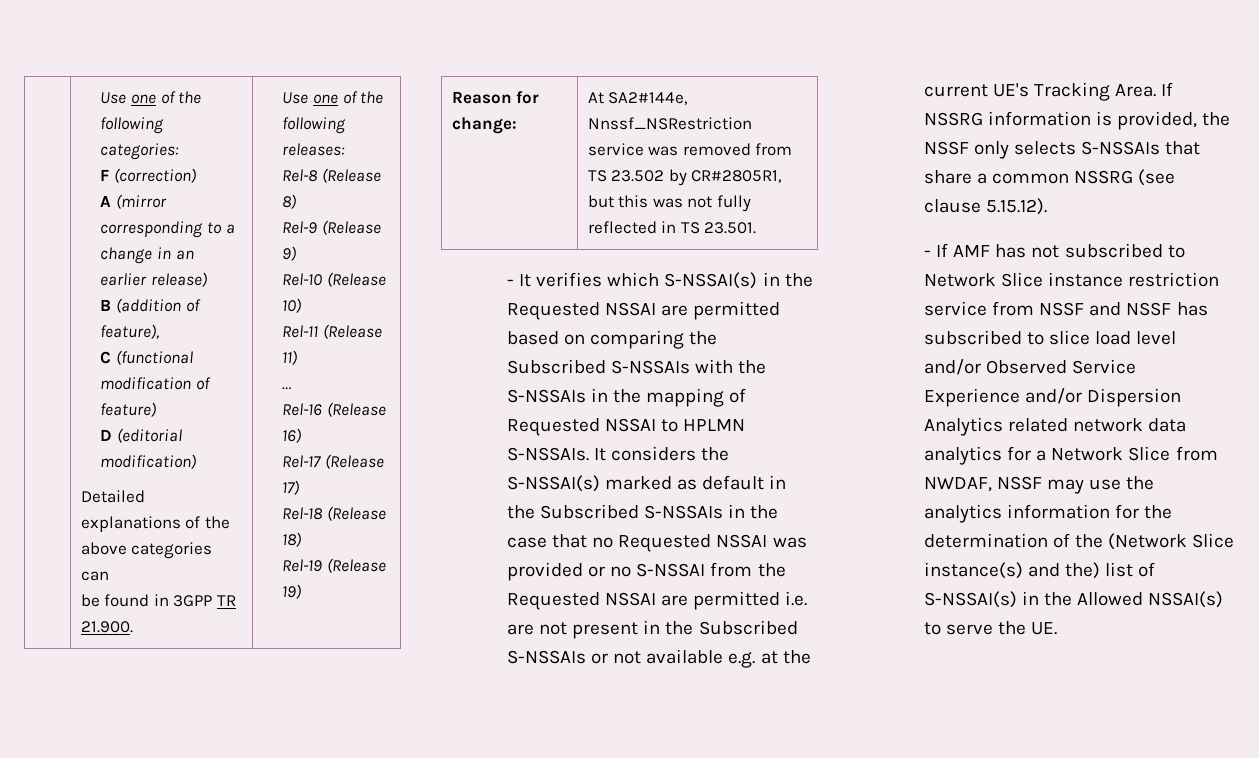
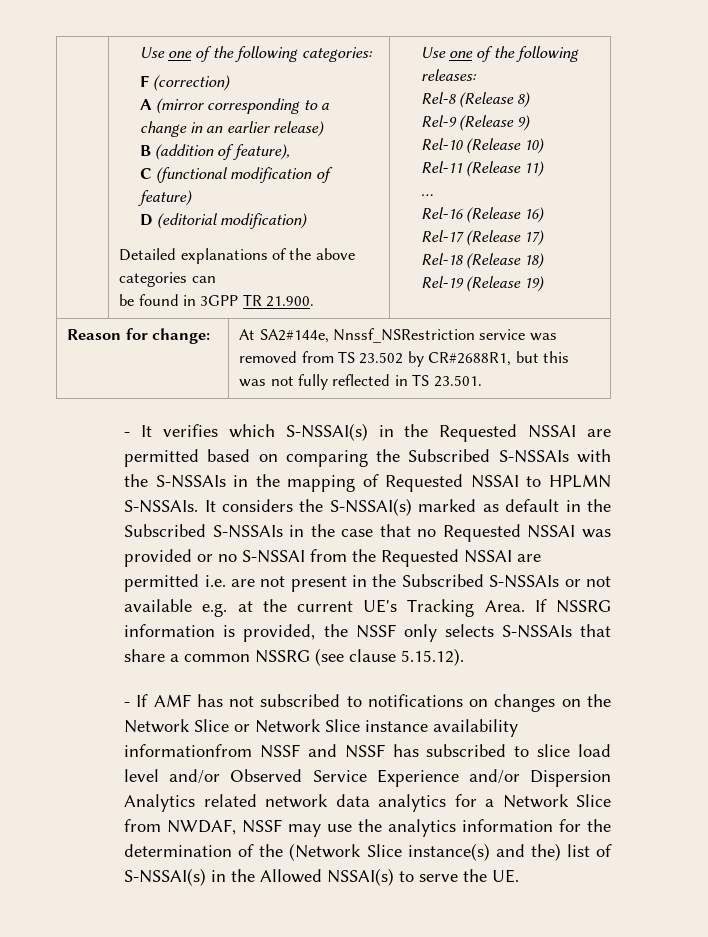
[691,170,783,183] CR#2805R1, -> [428,352,512,366] CR#2688R1,
[923,272,1220,287] [923,301,1035,316] Network Slice instance restriction service from -> [367,694,612,712] [124,719,519,737] [124,744,253,757] notifications on changes on the Network Slice or Network Slice instance availability informationfrom

